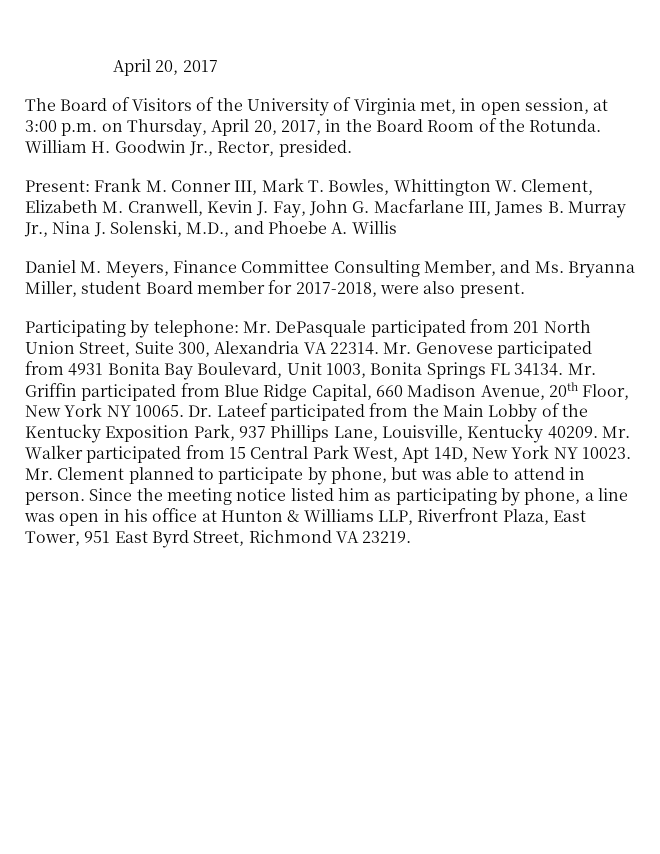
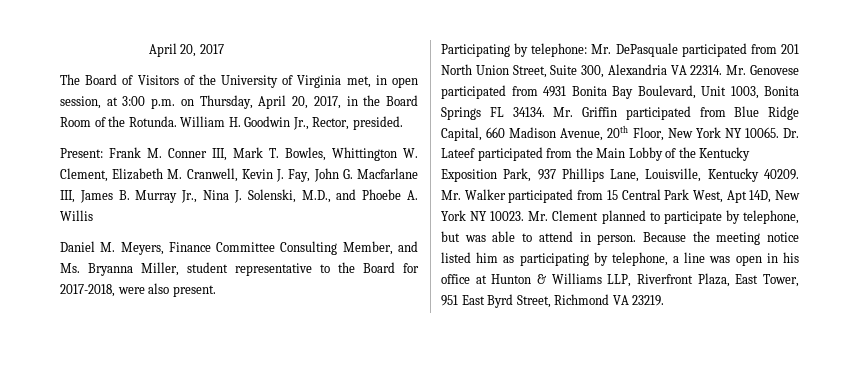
[145,281,265,294] Board member -> [235,262,395,276] representative to the Board
[330,467,387,484] phone, -> [743,210,799,224] telephone,
[89,488,133,501] Since -> [642,232,686,242] Because
[524,488,581,505] phone, -> [611,252,668,266] telephone,

